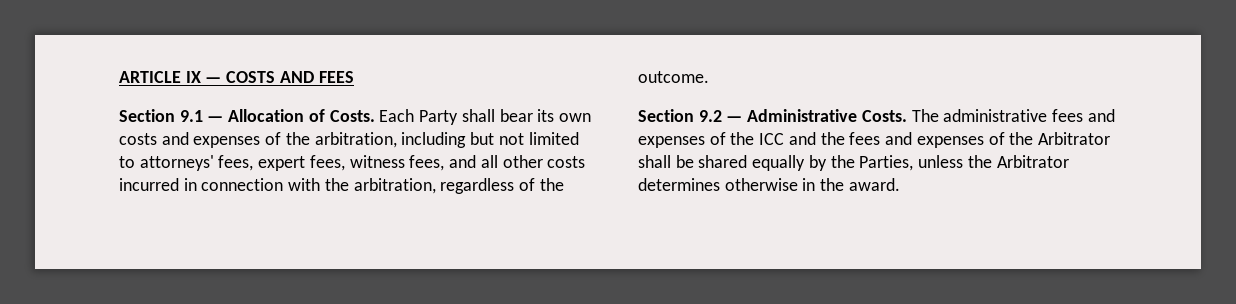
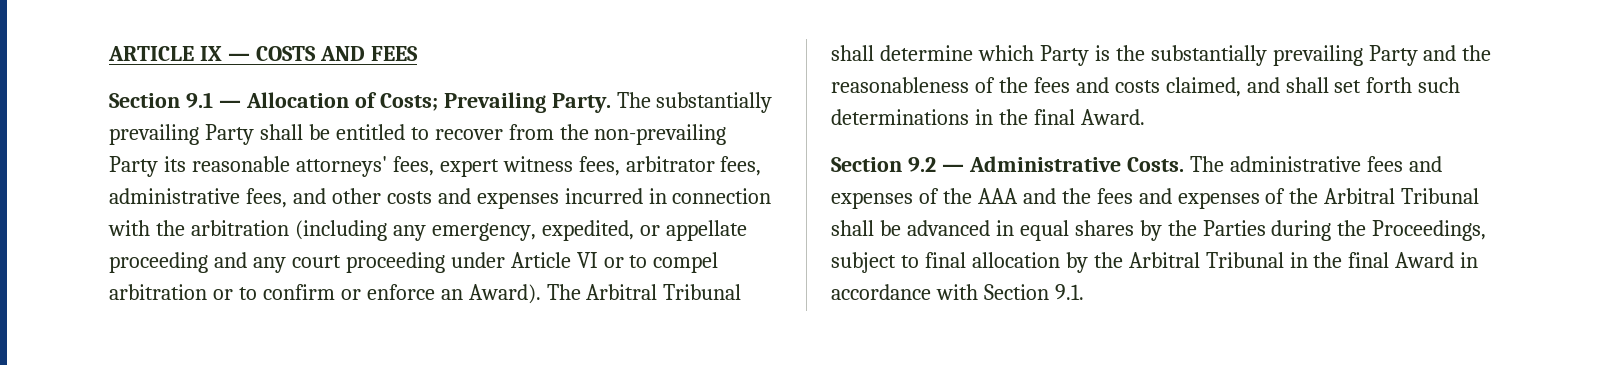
[329,109,591,125] [119,132,579,148] [119,155,586,171] Costs. Each Party shall bear its own costs and expenses of the arbitration, including but not limited to attorneys' fees, expert fees, witness fees, and all other costs -> [379,92,773,113] [109,124,727,145] [109,156,762,177] [109,188,559,209] Costs; Prevailing Party. The substantially prevailing Party shall be entitled to recover from the non-prevailing Party its reasonable attorneys' fees, expert witness fees, arbitrator fees, administrative fees, and other costs and expenses
[353,178,564,194] [638,71,709,83] arbitration, regardless of the outcome. -> [190,220,747,241] [109,252,719,273] [109,284,742,304] [831,45,1492,66] [831,77,1461,97] [831,109,1145,125] arbitration (including any emergency, expedited, or appellate proceeding and any court proceeding under Article VI or to compel arbitration or to confirm or enforce an Award). The Arbitral Tribunal shall determine which Party is the substantially prevailing Party and the reasonableness of the fees and costs claimed, and shall set forth such determinations in the final Award.
[759,133,785,145] ICC -> [977,188,1018,204] AAA
[1037,132,1110,145] [638,155,1069,171] [638,178,900,191] Arbitrator shall be shared equally by the Parties, unless the Arbitrator determines otherwise in the award. -> [1324,188,1480,204] [831,220,1487,241] [831,252,1479,273] [831,284,1084,300] Arbitral Tribunal shall be advanced in equal shares by the Parties during the Proceedings, subject to final allocation by the Arbitral Tribunal in the final Award in accordance with Section 9.1.

